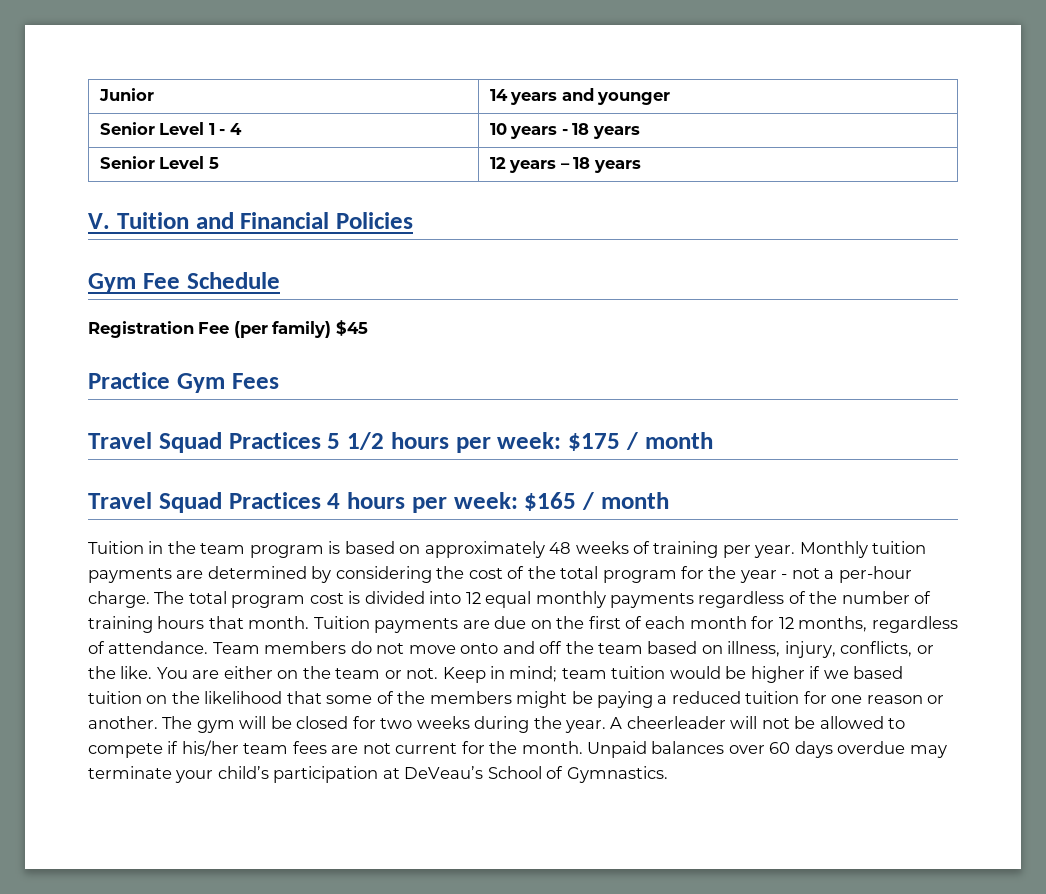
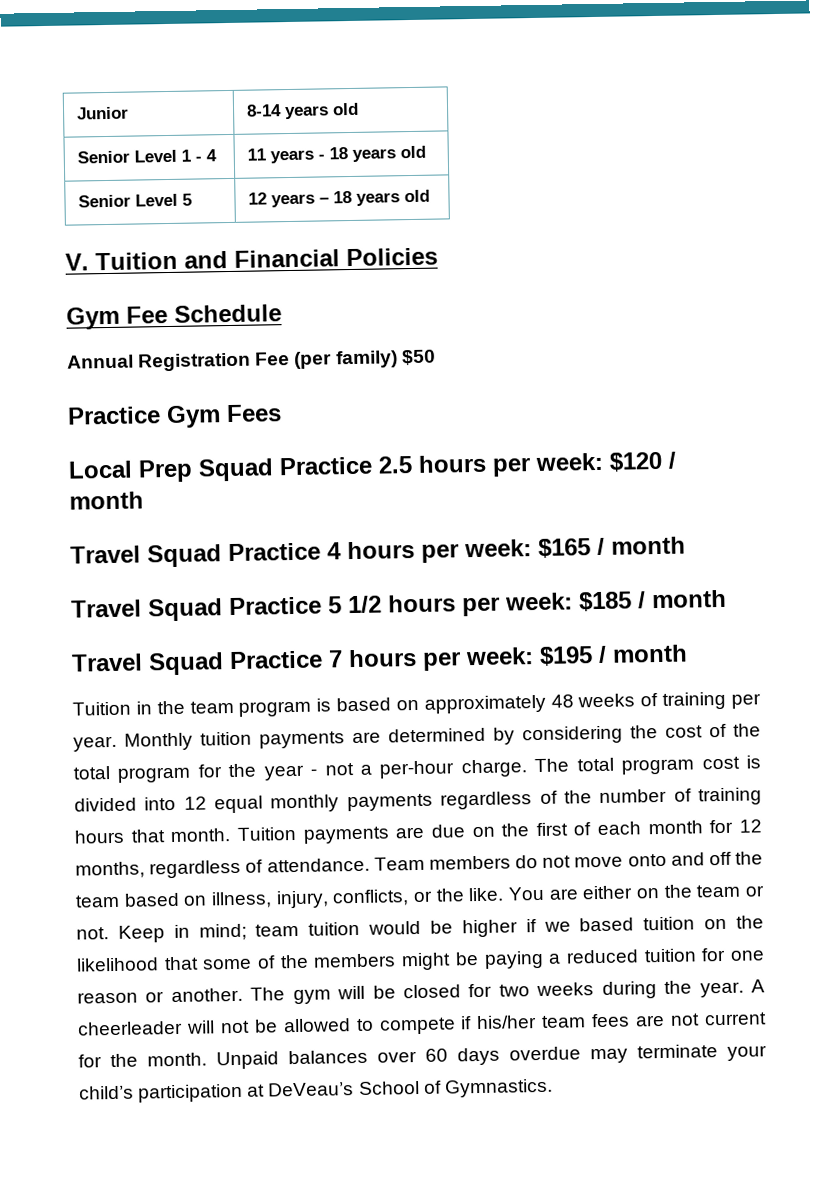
[489,88,671,105] 14 years and younger -> [245,102,359,120] 8-14 years old
[489,123,640,139] 10 years - 18 years -> [246,145,426,164] 11 years - 18 years old
(641, 166) none -> [403,189,430,203] old
(280, 280) none -> [67,354,134,369] Annual
[335,320,368,336] $45 -> [401,349,436,366] $50
[88,432,321,453] Travel Squad Practices -> [68,451,676,483] [69,491,144,510] [70,536,686,568] [71,596,322,622] Local Prep Squad Practice 2.5 hours per week: $120 / month // Travel Squad Practice 4 hours per week: $165 / month // Travel Squad Practice
[568,432,713,451] [88,492,577,513] $175 / month // Travel Squad Practices 4 hours per week: $165 -> [579,589,727,612] [71,646,593,676] $185 / month // Travel Squad Practice 7 hours per week: $195

